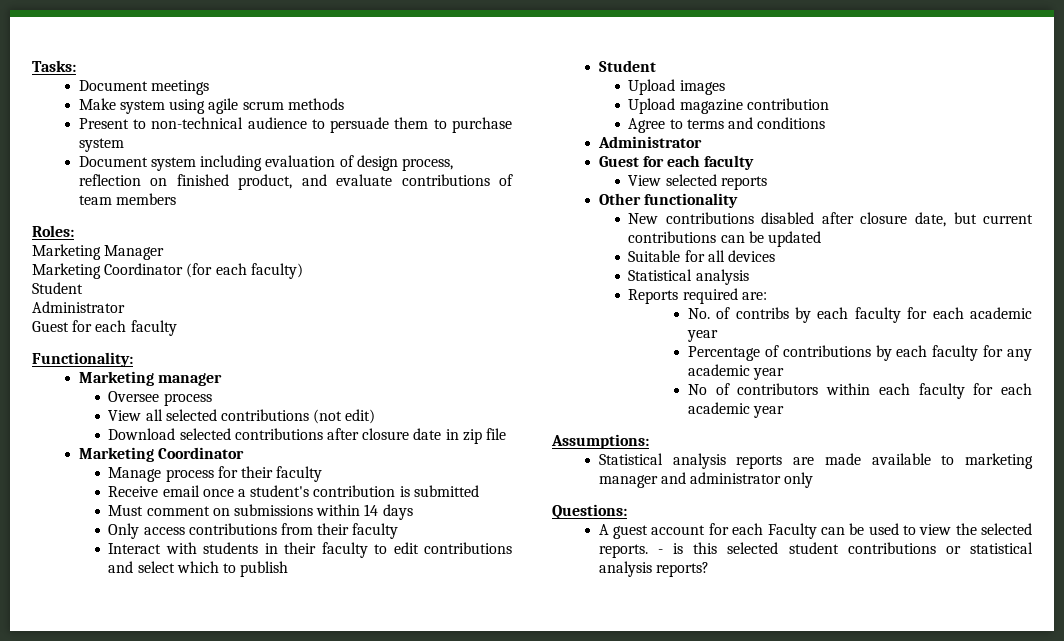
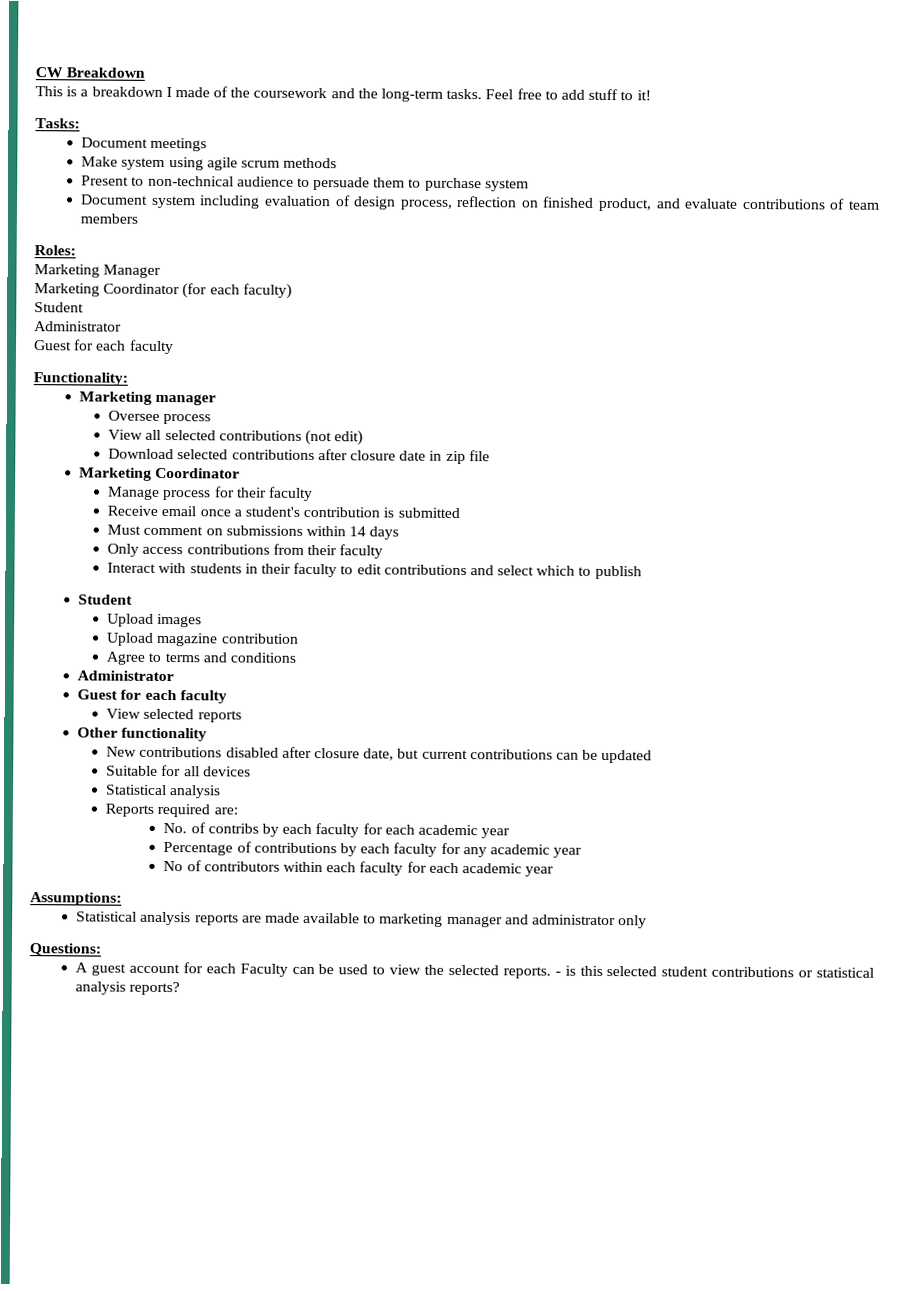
(32, 66) none -> [35,67,146,78] [35,86,651,102] CW Breakdown // This is a breakdown I made of the coursework and the long-term tasks. Feel free to add stuff to it! //

